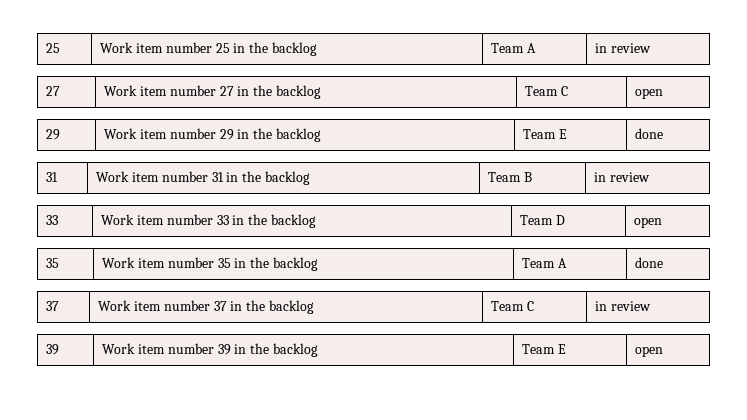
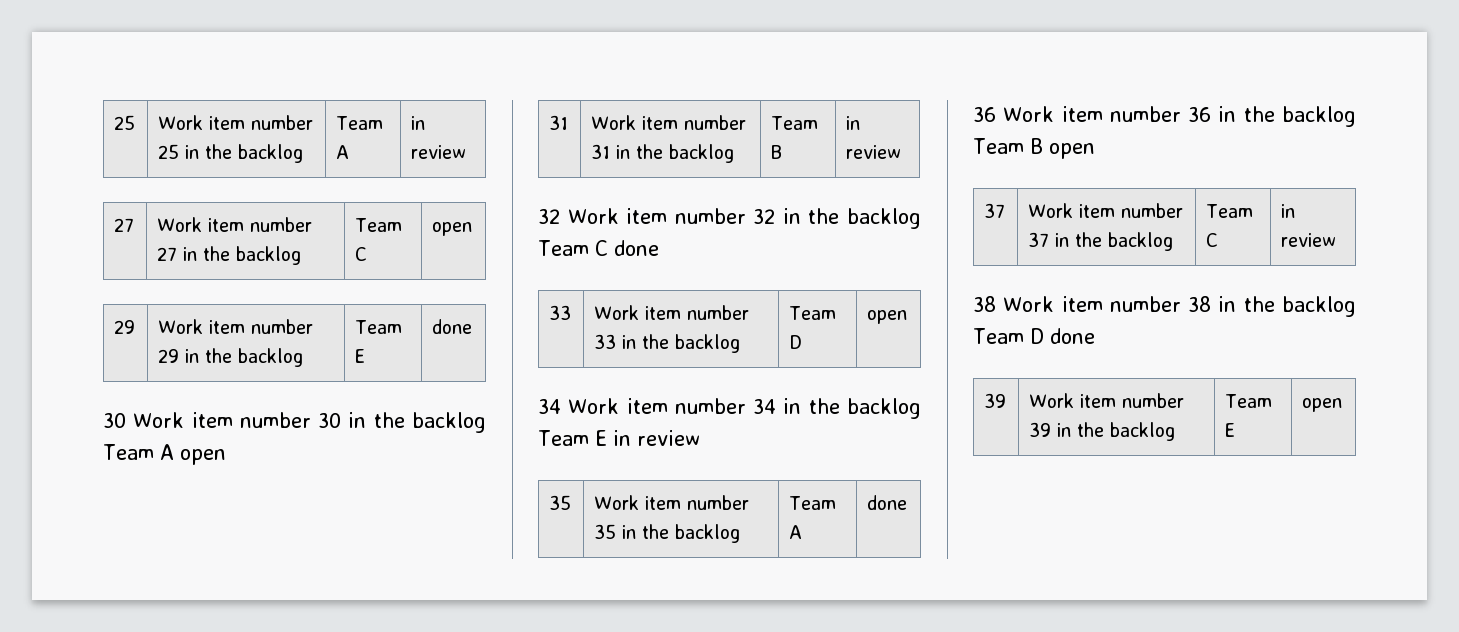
(664, 133) none -> [103,412,486,433] [103,444,226,465] // 30 Work item number 30 in the backlog Team A open
(651, 177) none -> [538,208,921,229] [538,240,659,256] // 32 Work item number 32 in the backlog Team C done
(663, 222) none -> [538,398,921,419] [538,430,700,446] // 34 Work item number 34 in the backlog Team E in review
(664, 262) none -> [973,106,1356,127] [973,138,1095,159] // 36 Work item number 36 in the backlog Team B open
(652, 306) none -> [973,296,1356,317] [973,328,1095,344] // 38 Work item number 38 in the backlog Team D done

